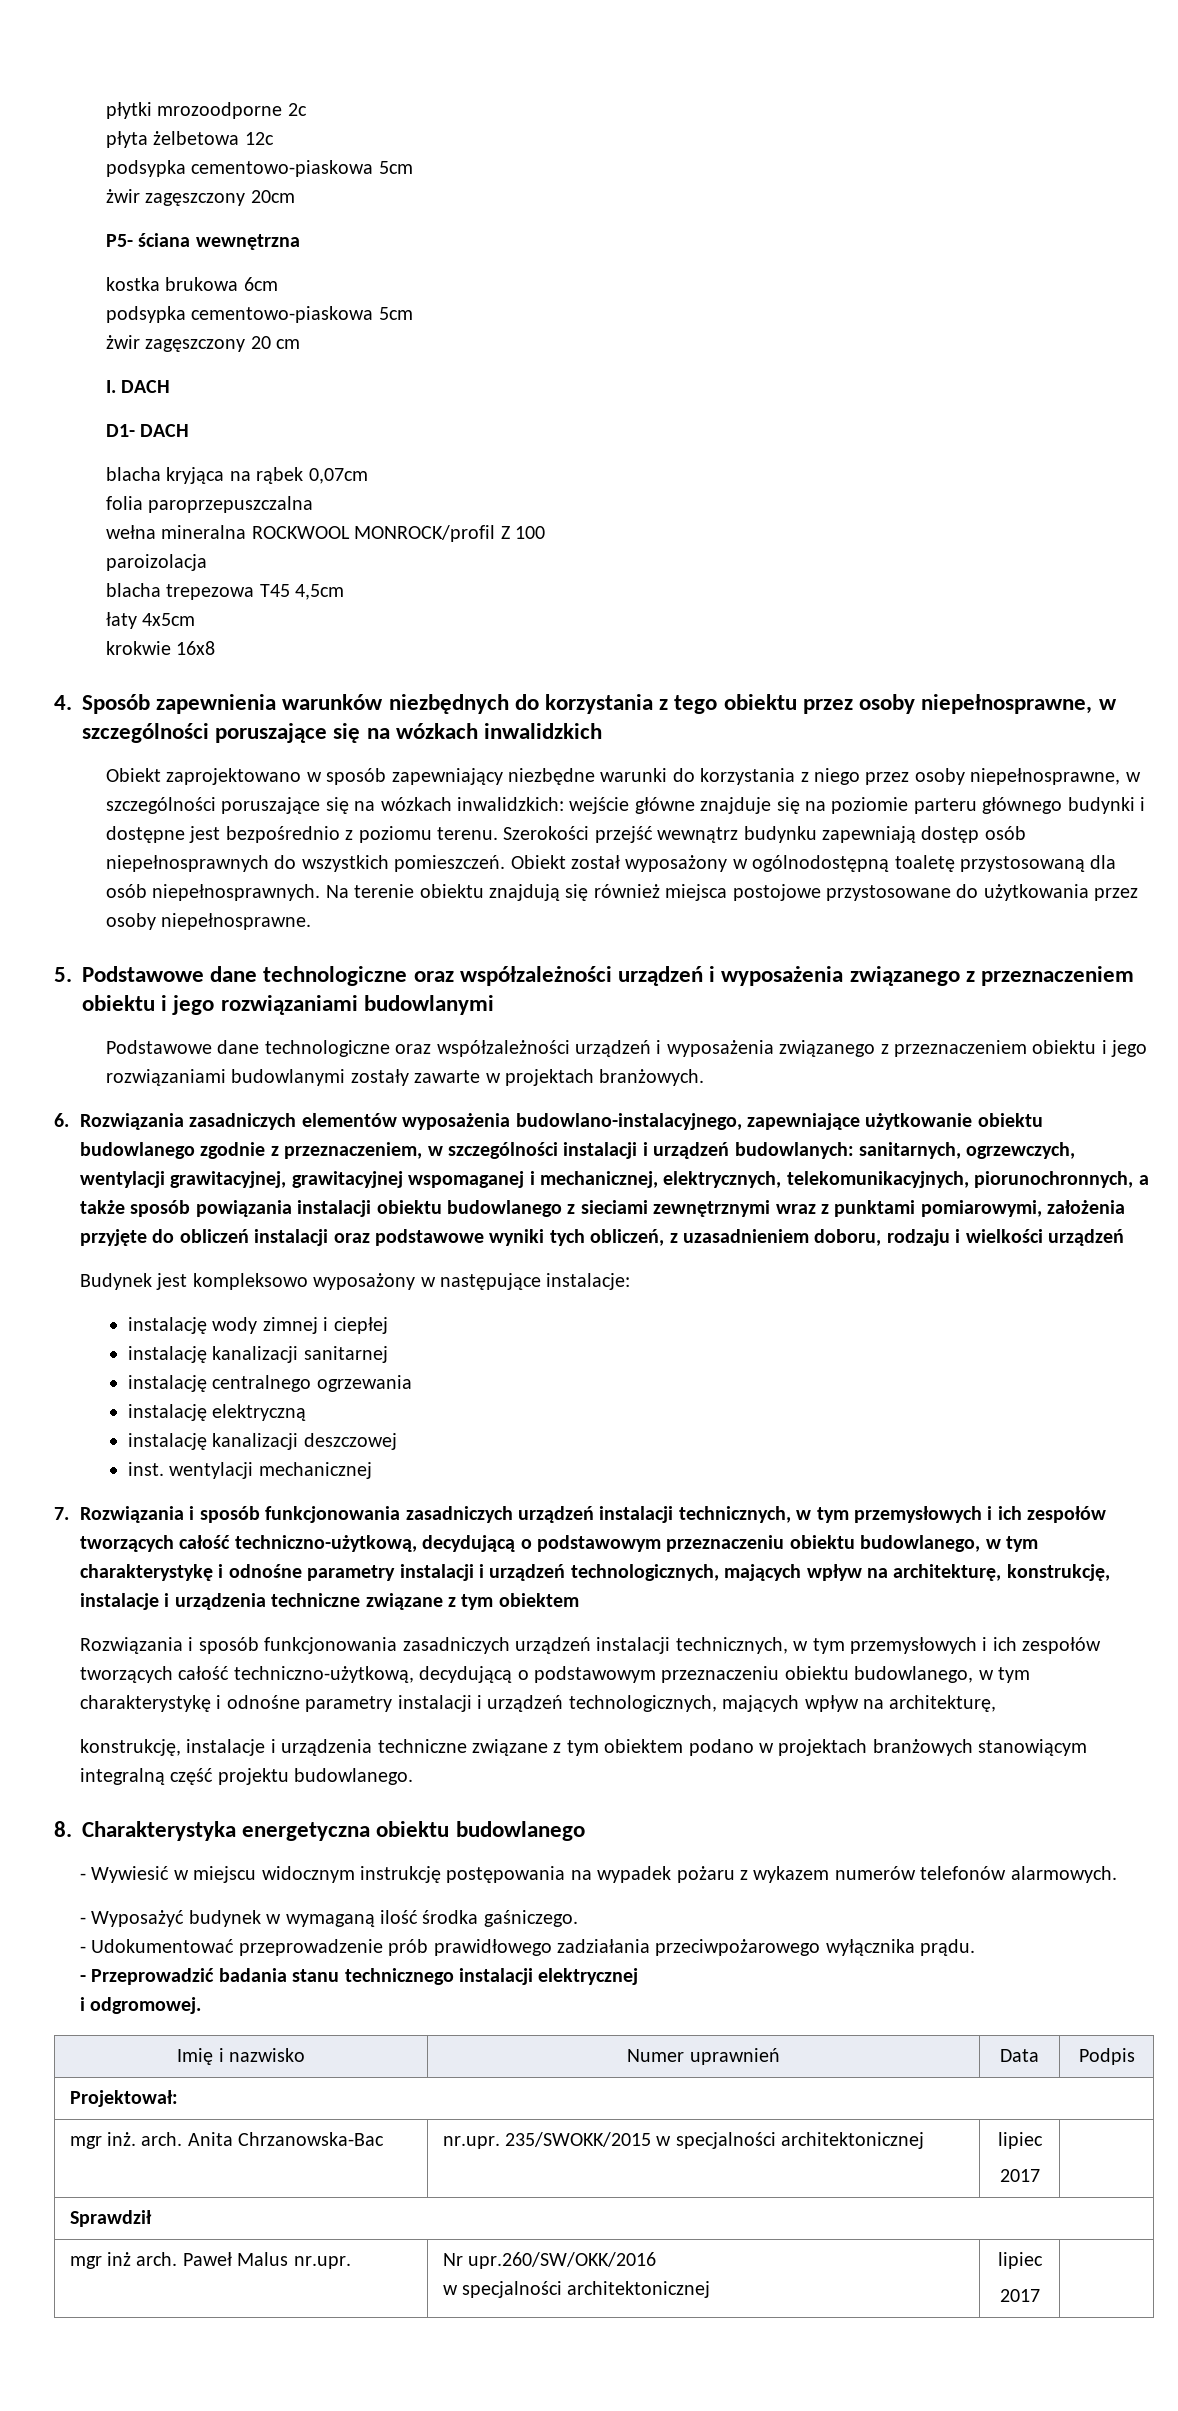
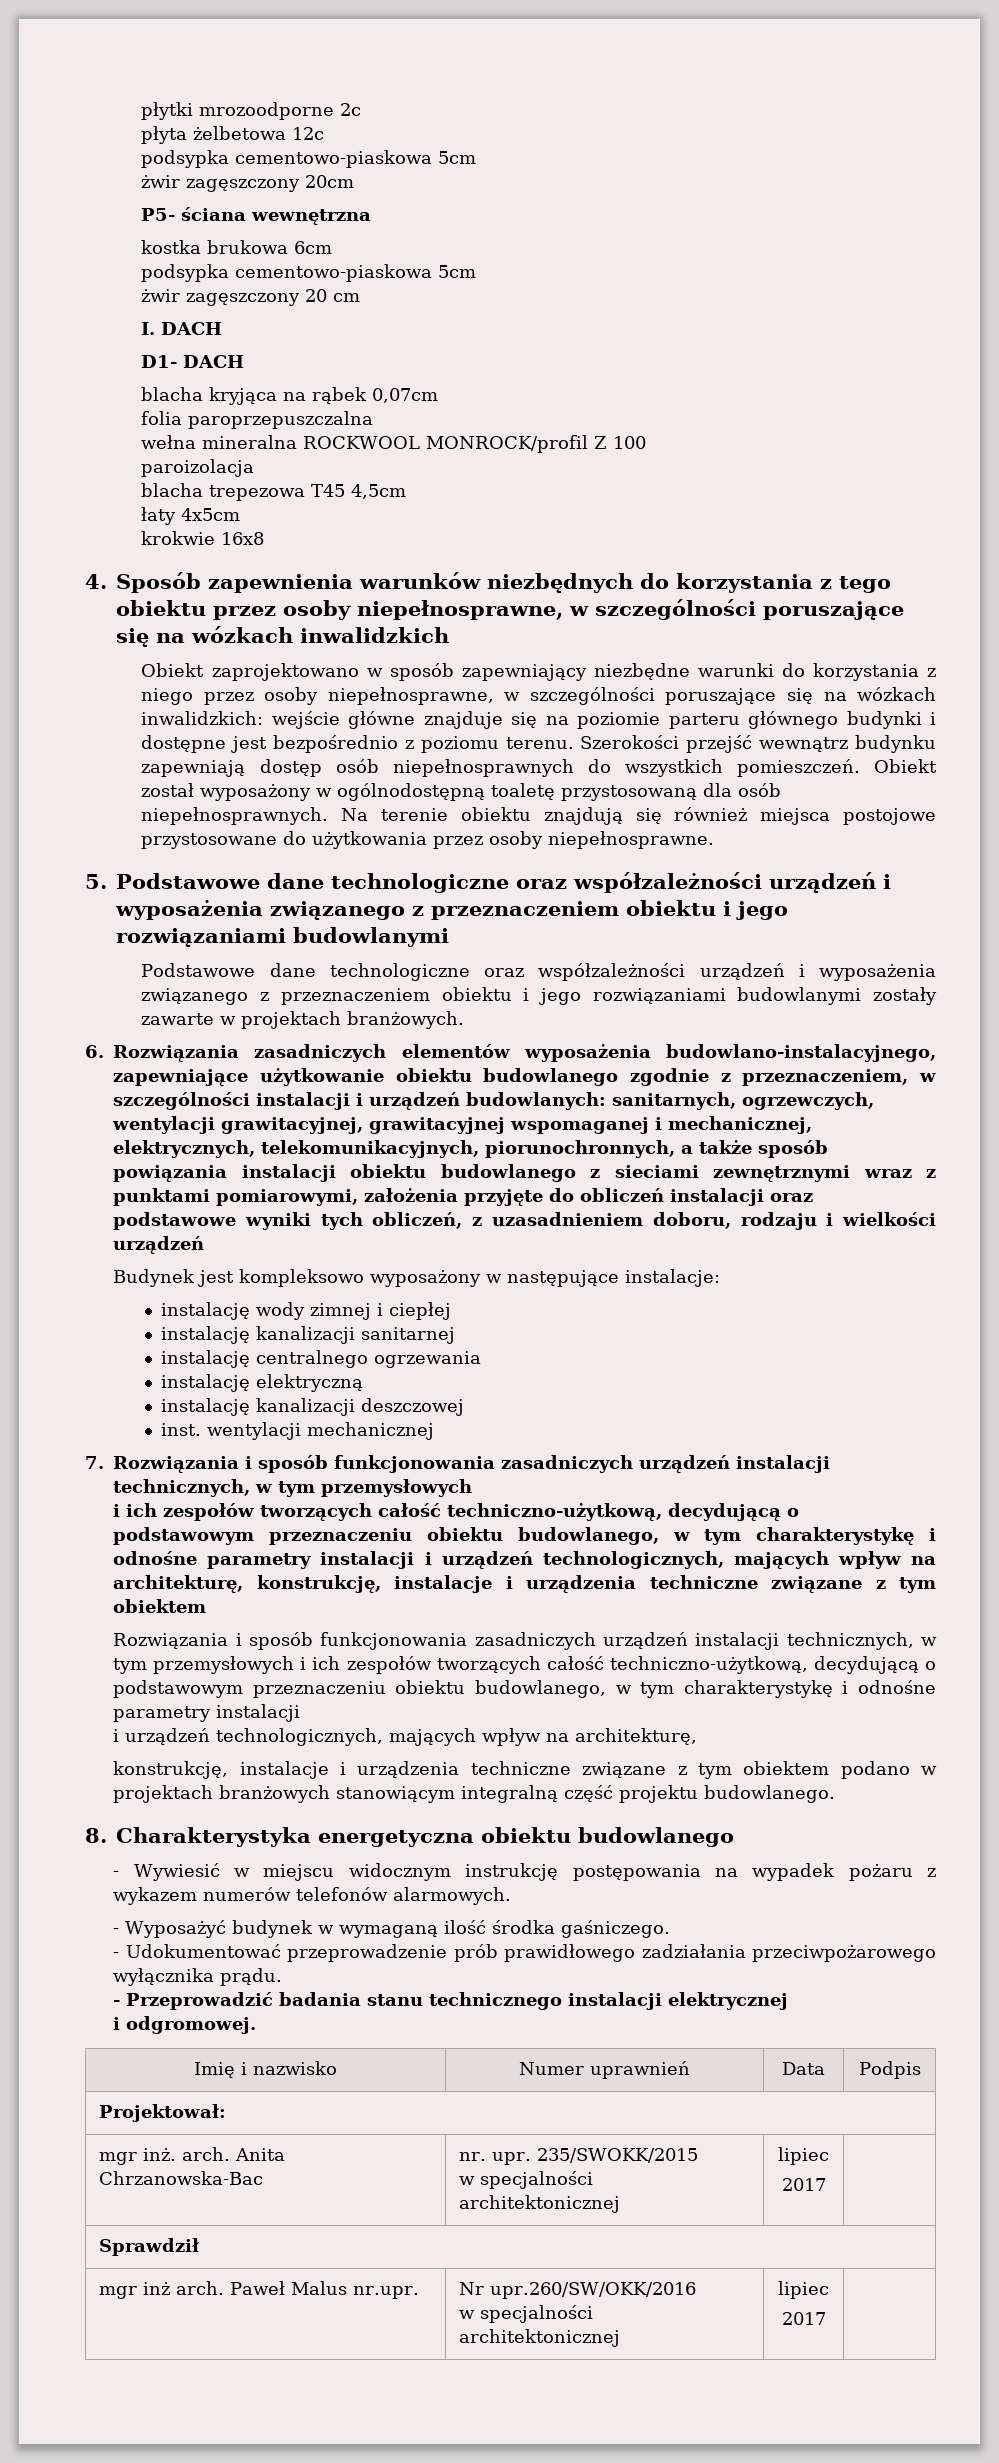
(983, 1514) none -> (473, 1488) //
(472, 1703) none -> (301, 1713) //
[442,2136,500,2149] nr.upr. -> [459,2152,532,2165] nr. upr.
(651, 2139) none -> (699, 2155) //

